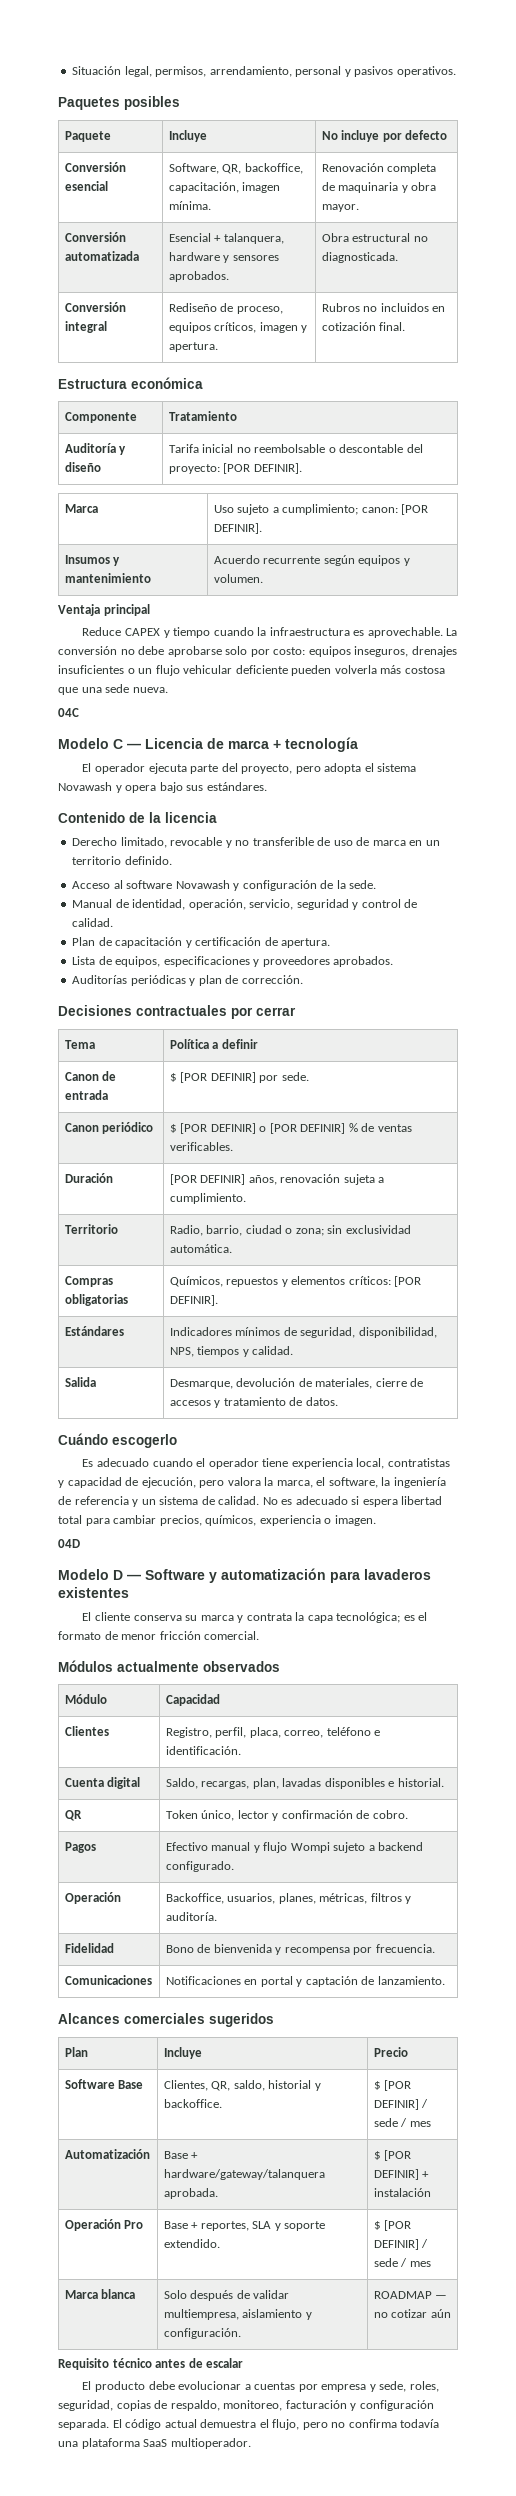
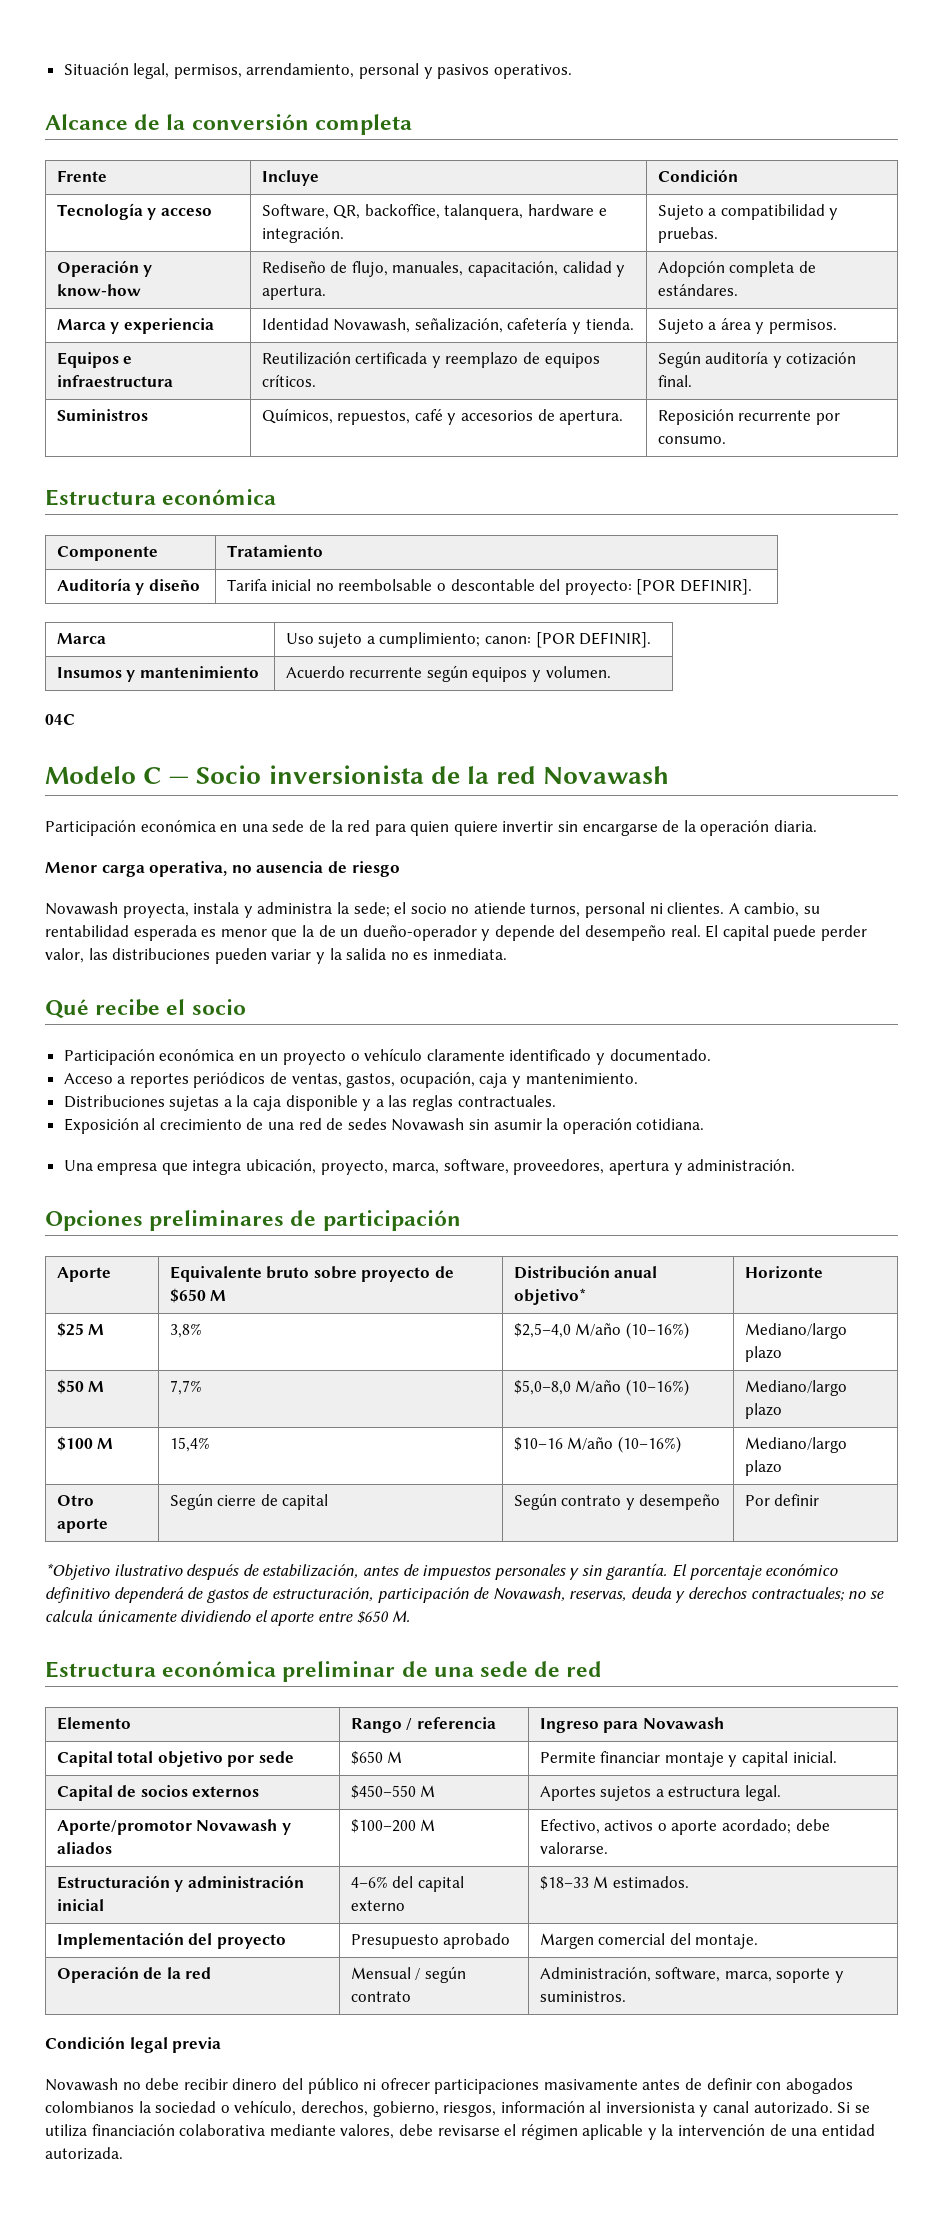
[58,96,180,110] [64,131,111,142] [168,130,207,142] [321,130,448,142] [64,162,126,172] [64,181,108,191] [168,163,303,174] [168,182,281,193] [168,201,211,210] [321,163,437,174] [321,182,437,193] [321,204,359,212] [64,232,126,242] [64,251,139,261] [168,233,284,244] [168,252,279,263] [168,271,229,282] [321,233,428,242] [321,252,398,263] [64,302,126,312] [64,321,107,333] [168,303,283,314] [168,322,308,333] [168,342,218,352] [321,303,446,312] [321,322,406,331] Paquetes posibles // Paquete | Incluye | No incluye por defecto // Conversión esencial | Software, QR, backoffice, capacitación, imagen mínima. | Renovación completa de maquinaria y obra mayor. // Conversión automatizada | Esencial + talanquera, hardware y sensores aprobados. | Obra estructural no diagnosticada. // Conversión integral | Rediseño de proceso, equipos críticos, imagen y apertura. | Rubros no incluidos en cotización final. -> [45,114,412,135] [56,170,107,182] [261,170,319,186] [657,169,738,182] [56,203,212,220] [261,204,607,220] [261,227,344,243] [657,204,839,220] [657,227,718,243] [56,260,153,277] [56,284,141,296] [261,261,626,277] [261,285,326,300] [657,261,816,277] [657,284,738,296] [56,318,214,334] [261,317,634,334] [657,318,838,334] [56,352,133,368] [56,375,173,387] [261,352,600,368] [261,374,316,387] [657,351,857,368] [657,375,692,387] [56,409,148,421] [261,408,624,425] [657,409,840,425] [657,436,726,444] Alcance de la conversión completa // Frente | Incluye | Condición // Tecnología y acceso | Software, QR, backoffice, talanquera, hardware e integración. | Sujeto a compatibilidad y pruebas. // Operación y know-how | Rediseño de flujo, manuales, capacitación, calidad y apertura. | Adopción completa de estándares. // Marca y experiencia | Identidad Novawash, señalización, cafetería y tienda. | Sujeto a área y permisos. // Equipos e infraestructura | Reutilización certificada y reemplazo de equipos críticos. | Según auditoría y cotización final. // Suministros | Químicos, repuestos, café y accesorios de apertura. | Reposición recurrente por consumo.
[58,604,150,616] [82,627,458,638] [58,646,457,657] [58,665,445,676] [58,684,168,695] [58,708,79,717] [58,737,358,752] [82,763,417,774] [58,782,267,793] [58,812,217,823] [72,837,440,848] [72,856,172,865] [72,880,377,891] [72,899,418,910] [72,918,114,927] [72,937,331,948] [72,956,394,967] [72,975,303,986] [58,1005,296,1019] [64,1040,95,1049] [169,1039,258,1049] [64,1071,117,1081] [64,1090,108,1100] [169,1072,309,1083] [64,1122,154,1134] [169,1123,412,1134] [169,1142,233,1151] [64,1173,113,1183] [169,1174,385,1185] [169,1193,246,1204] [64,1224,118,1234] [169,1225,411,1236] [169,1244,232,1253] [64,1276,113,1287] [64,1294,128,1306] [169,1276,422,1287] [169,1295,218,1306] [64,1326,124,1336] [169,1327,437,1338] [169,1346,294,1357] [64,1377,96,1387] [169,1378,424,1389] [169,1397,338,1408] [58,1433,177,1448] [82,1458,450,1469] [58,1477,446,1488] [58,1496,443,1507] [58,1515,376,1526] [58,1539,80,1548] [58,1568,431,1583] [58,1587,129,1598] [82,1612,428,1623] [58,1631,260,1640] [58,1660,280,1672] [64,1694,107,1704] [165,1694,220,1706] [64,1726,109,1736] [165,1727,381,1738] [165,1746,241,1755] [64,1777,141,1789] [165,1778,444,1789] [64,1810,82,1821] [165,1810,408,1821] [64,1842,96,1853] [165,1842,424,1853] [165,1861,234,1872] [64,1892,121,1904] [165,1893,412,1904] [165,1912,217,1921] [64,1943,114,1953] [165,1944,435,1955] [64,1975,152,1985] [165,1976,445,1987] [58,2013,274,2027] [64,2047,88,2057] [163,2047,202,2059] [373,2047,408,2057] [64,2079,144,2089] [163,2080,321,2091] [163,2099,222,2108] [373,2080,412,2091] [373,2099,429,2110] [373,2118,431,2127] [64,2149,150,2159] [163,2151,199,2159] [163,2169,325,2180] [163,2188,218,2199] [373,2150,412,2161] [373,2169,430,2180] [373,2188,431,2197] [64,2219,144,2231] [163,2221,326,2231] [163,2239,220,2248] [373,2220,412,2231] [373,2239,429,2250] [373,2258,431,2267] [64,2289,136,2299] [163,2290,290,2301] [163,2309,312,2320] [163,2328,241,2339] [373,2291,448,2299] [373,2309,451,2318] [58,2358,244,2370] [82,2381,439,2392] [58,2400,434,2411] [58,2419,440,2430] [58,2438,251,2449] Ventaja principal // Reduce CAPEX y tiempo cuando la infraestructura es aprovechable. La conversión no debe aprobarse solo por costo: equipos inseguros, drenajes insuficientes o un flujo vehicular deficiente pueden volverla más costosa que una sede nueva. // 04C // Modelo C — Licencia de marca + tecnología // El operador ejecuta parte del proyecto, pero adopta el sistema Novawash y opera bajo sus estándares. // Contenido de la licencia // Derecho limitado, revocable y no transferible de uso de marca en un territorio definido. // Acceso al software Novawash y configuración de la sede. // Manual de identidad, operación, servicio, seguridad y control de calidad. // Plan de capacitación y certificación de apertura. // Lista de equipos, especificaciones y proveedores aprobados. // Auditorías periódicas y plan de corrección. // Decisiones contractuales por cerrar // Tema | Política a definir // Canon de entrada | $ [POR DEFINIR] por sede. // Canon periódico | $ [POR DEFINIR] o [POR DEFINIR] % de ventas verificables. // Duración | [POR DEFINIR] años, renovación sujeta a cumplimiento. // Territorio | Radio, barrio, ciudad o zona; sin exclusividad automática. // Compras obligatorias | Químicos, repuestos y elementos críticos: [POR DEFINIR]. // Estándares | Indicadores mínimos de seguridad, disponibilidad, NPS, tiempos y calidad. // Salida | Desmarque, devolución de materiales, cierre de accesos y tratamiento de datos. // Cuándo escogerlo // Es adecuado cuando el operador tiene experiencia local, contratistas y capacidad de ejecución, pero valora la marca, el software, la ingeniería de referencia y un sistema de calidad. No es adecuado si espera libertad total para cambiar precios, químicos, experiencia o imagen. // 04D // Modelo D — Software y automatización para lavaderos existentes // El cliente conserva su marca y contrata la capa tecnológica; es el formato de menor fricción comercial. // Módulos actualmente observados // Módulo | Capacidad // Clientes | Registro, perfil, placa, correo, teléfono e identificación. // Cuenta digital | Saldo, recargas, plan, lavadas disponibles e historial. // QR | Token único, lector y confirmación de cobro. // Pagos | Efectivo manual y flujo Wompi sujeto a backend configurado. // Operación | Backoffice, usuarios, planes, métricas, filtros y auditoría. // Fidelidad | Bono de bienvenida y recompensa por frecuencia. // Comunicaciones | Notificaciones en portal y captación de lanzamiento. // Alcances comerciales sugeridos // Plan | Incluye | Precio // Software Base | Clientes, QR, saldo, historial y backoffice. | $ [POR DEFINIR] / sede / mes // Automatización | Base + hardware/gateway/talanquera aprobada. | $ [POR DEFINIR] + instalación // Operación Pro | Base + reportes, SLA y soporte extendido. | $ [POR DEFINIR] / sede / mes // Marca blanca | Solo después de validar multiempresa, aislamiento y configuración. | ROADMAP — no cotizar aún // Requisito técnico antes de escalar // El producto debe evolucionar a cuentas por empresa y sede, roles, seguridad, copias de respaldo, monitoreo, facturación y configuración separada. El código actual demuestra el flujo, pero no confirma todavía una plataforma SaaS multioperador. -> [45,714,75,725] [45,765,670,784] [45,820,818,836] [45,861,400,877] [45,902,821,918] [45,925,868,941] [45,948,507,964] [45,999,246,1019] [63,1048,711,1065] [63,1072,638,1088] [63,1095,556,1111] [63,1118,705,1134] [63,1159,796,1175] [45,1210,461,1231] [56,1267,111,1282] [169,1266,455,1282] [169,1288,227,1303] [513,1265,658,1279] [513,1288,586,1305] [744,1266,823,1279] [56,1322,105,1337] [169,1323,202,1338] [513,1322,689,1339] [744,1323,847,1339] [744,1346,782,1362] [56,1379,105,1394] [169,1380,202,1395] [513,1379,689,1396] [744,1380,847,1396] [744,1403,782,1419] [56,1436,114,1451] [169,1437,210,1452] [513,1436,681,1453] [744,1437,847,1453] [744,1460,782,1476] [56,1495,94,1506] [56,1518,108,1533] [169,1493,329,1510] [513,1493,721,1510] [744,1494,820,1506] [45,1563,839,1580] [45,1587,884,1603] [45,1610,411,1626] [45,1661,603,1682] [56,1717,131,1730] [350,1717,496,1733] [539,1717,724,1733] [56,1751,295,1767] [350,1751,403,1765] [539,1751,837,1767] [56,1785,260,1801] [350,1785,436,1799] [539,1785,782,1801] [56,1819,291,1835] [56,1842,112,1854] [350,1819,436,1833] [539,1819,830,1835] [539,1842,608,1854] [56,1875,304,1892] [56,1899,104,1911] [350,1876,464,1892] [350,1900,405,1911] [539,1876,689,1890] [56,1932,286,1949] [350,1933,511,1949] [539,1933,759,1949] [56,1966,212,1983] [350,1966,466,1983] [350,1991,411,2002] [539,1967,845,1983] [539,1991,626,2002] [45,2036,222,2053] [45,2077,853,2094] [45,2100,870,2117] [45,2124,875,2140] [45,2147,123,2160] 04C // Modelo C — Socio inversionista de la red Novawash // Participación económica en una sede de la red para quien quiere invertir sin encargarse de la operación diaria. // Menor carga operativa, no ausencia de riesgo // Novawash proyecta, instala y administra la sede; el socio no atiende turnos, personal ni clientes. A cambio, su rentabilidad esperada es menor que la de un dueño-operador y depende del desempeño real. El capital puede perder valor, las distribuciones pueden variar y la salida no es inmediata. // Qué recibe el socio // Participación económica en un proyecto o vehículo claramente identificado y documentado. // Acceso a reportes periódicos de ventas, gastos, ocupación, caja y mantenimiento. // Distribuciones sujetas a la caja disponible y a las reglas contractuales. // Exposición al crecimiento de una red de sedes Novawash sin asumir la operación cotidiana. // Una empresa que integra ubicación, proyecto, marca, software, proveedores, apertura y administración. // Opciones preliminares de participación // Aporte | Equivalente bruto sobre proyecto de $650 M | Distribución anual objetivo* | Horizonte // $25 M | 3,8% | $2,5–4,0 M/año (10–16%) | Mediano/largo plazo // $50 M | 7,7% | $5,0–8,0 M/año (10–16%) | Mediano/largo plazo // $100 M | 15,4% | $10–16 M/año (10–16%) | Mediano/largo plazo // Otro aporte | Según cierre de capital | Según contrato y desempeño | Por definir // *Objetivo ilustrativo después de estabilización, antes de impuestos personales y sin garantía. El porcentaje económico definitivo dependerá de gastos de estructuración, participación de Novawash, reservas, deuda y derechos contractuales; no se calcula únicamente dividiendo el aporte entre $650 M. // Estructura económica preliminar de una sede de red // Elemento | Rango / referencia | Ingreso para Novawash // Capital total objetivo por sede | $650 M | Permite financiar montaje y capital inicial. // Capital de socios externos | $450–550 M | Aportes sujetos a estructura legal. // Aporte/promotor Novawash y aliados | $100–200 M | Efectivo, activos o aporte acordado; debe valorarse. // Estructuración y administración inicial | 4–6% del capital externo | $18–33 M estimados. // Implementación del proyecto | Presupuesto aprobado | Margen comercial del montaje. // Operación de la red | Mensual / según contrato | Administración, software, marca, soporte y suministros. // Condición legal previa // Novawash no debe recibir dinero del público ni ofrecer participaciones masivamente antes de definir con abogados colombianos la sociedad o vehículo, derechos, gobierno, riesgos, información al inversionista y canal autorizado. Si se utiliza financiación colaborativa mediante valores, debe revisarse el régimen aplicable y la intervención de una entidad autorizada.

